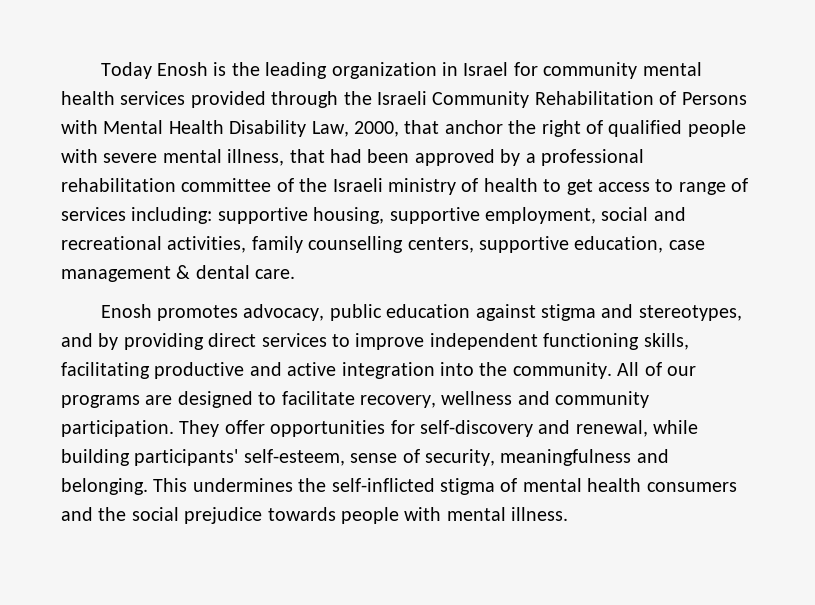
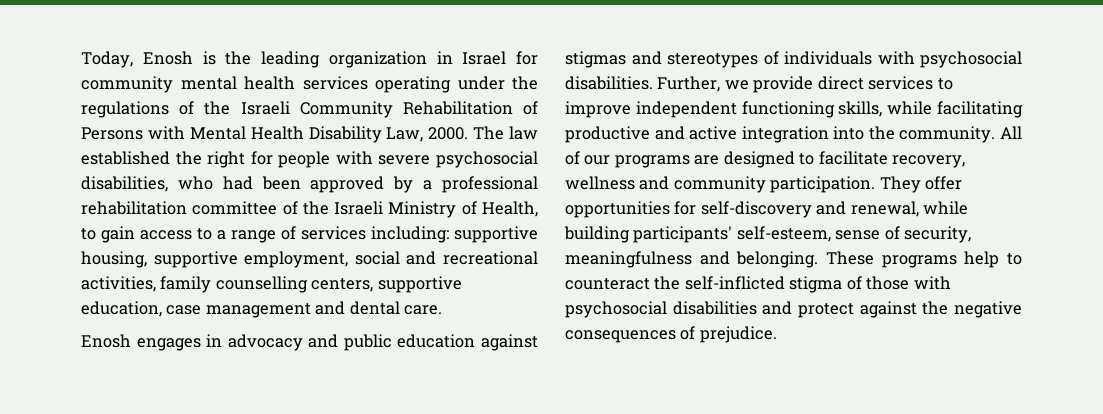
[100,62,152,79] Today -> [81,51,133,68] Today,
[190,91,339,108] provided through -> [375,76,538,93] [81,101,195,118] operating under the regulations of
[354,120,746,137] [61,149,325,166] 2000, that anchor the right of qualified people with severe mental illness, that -> [428,126,538,140] [81,151,538,168] [81,176,213,192] 2000. The law established the right for people with severe psychosocial disabilities, who
[388,178,593,195] ministry of health to get -> [388,201,538,218] [81,226,135,243] Ministry of Health, to gain
(674, 185) none -> [217,230,226,240] a
[176,265,191,279] & -> [315,301,346,315] and
[156,304,742,321] [61,333,204,350] promotes advocacy, public education against stigma and stereotypes, and by providing -> [136,334,538,351] [565,51,1022,68] [565,76,814,93] engages in advocacy and public education against stigmas and stereotypes of individuals with psychosocial disabilities. Further, we provide
(689, 341) none -> [887,101,933,115] while
[153,478,737,495] [61,507,569,524] This undermines the self-inflicted stigma of mental health consumers and the social prejudice towards people with mental illness. -> [826,251,1022,268] [565,276,951,293] [565,301,1022,318] [565,326,777,343] These programs help to counteract the self-inflicted stigma of those with psychosocial disabilities and protect against the negative consequences of prejudice.

